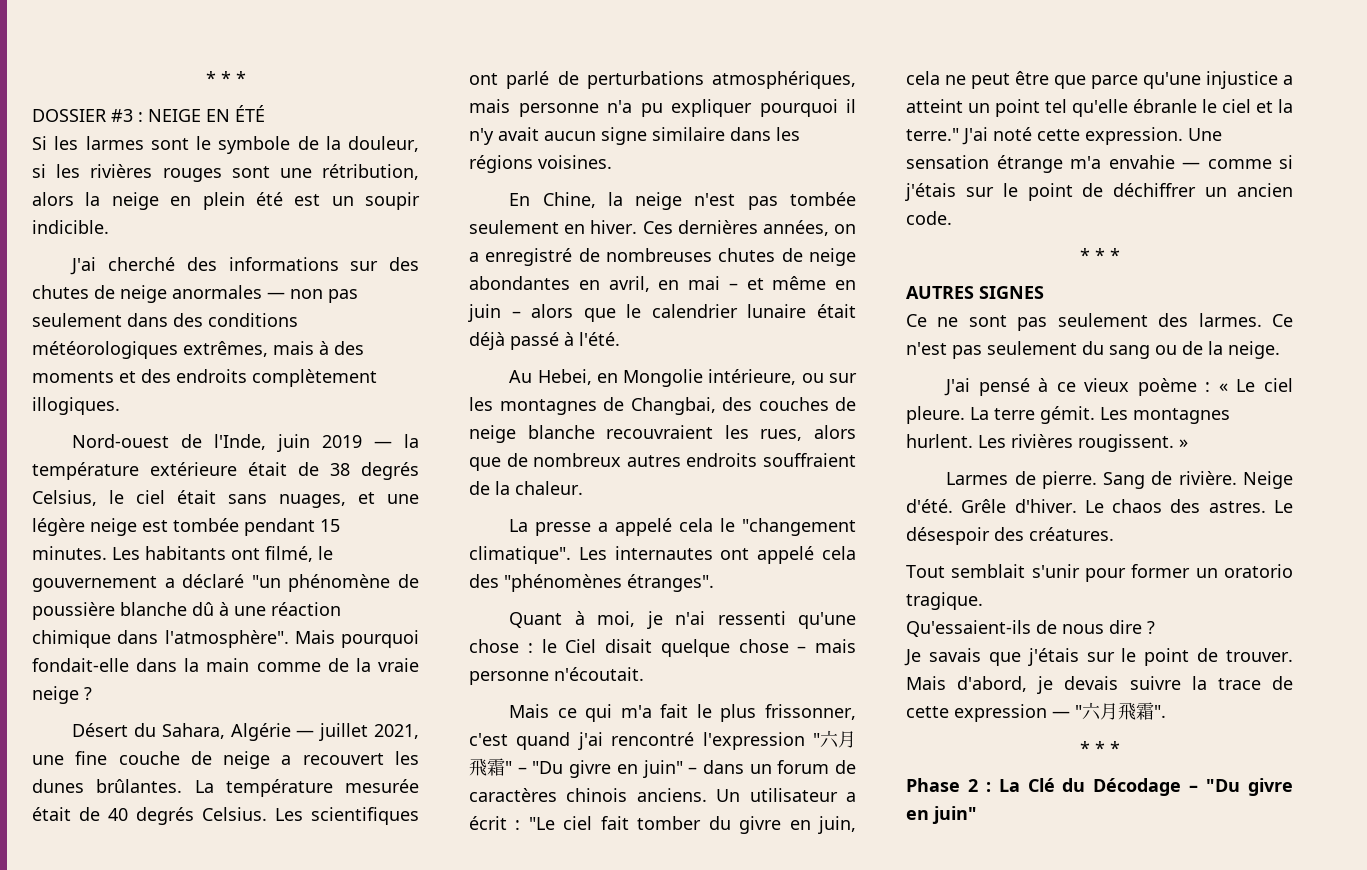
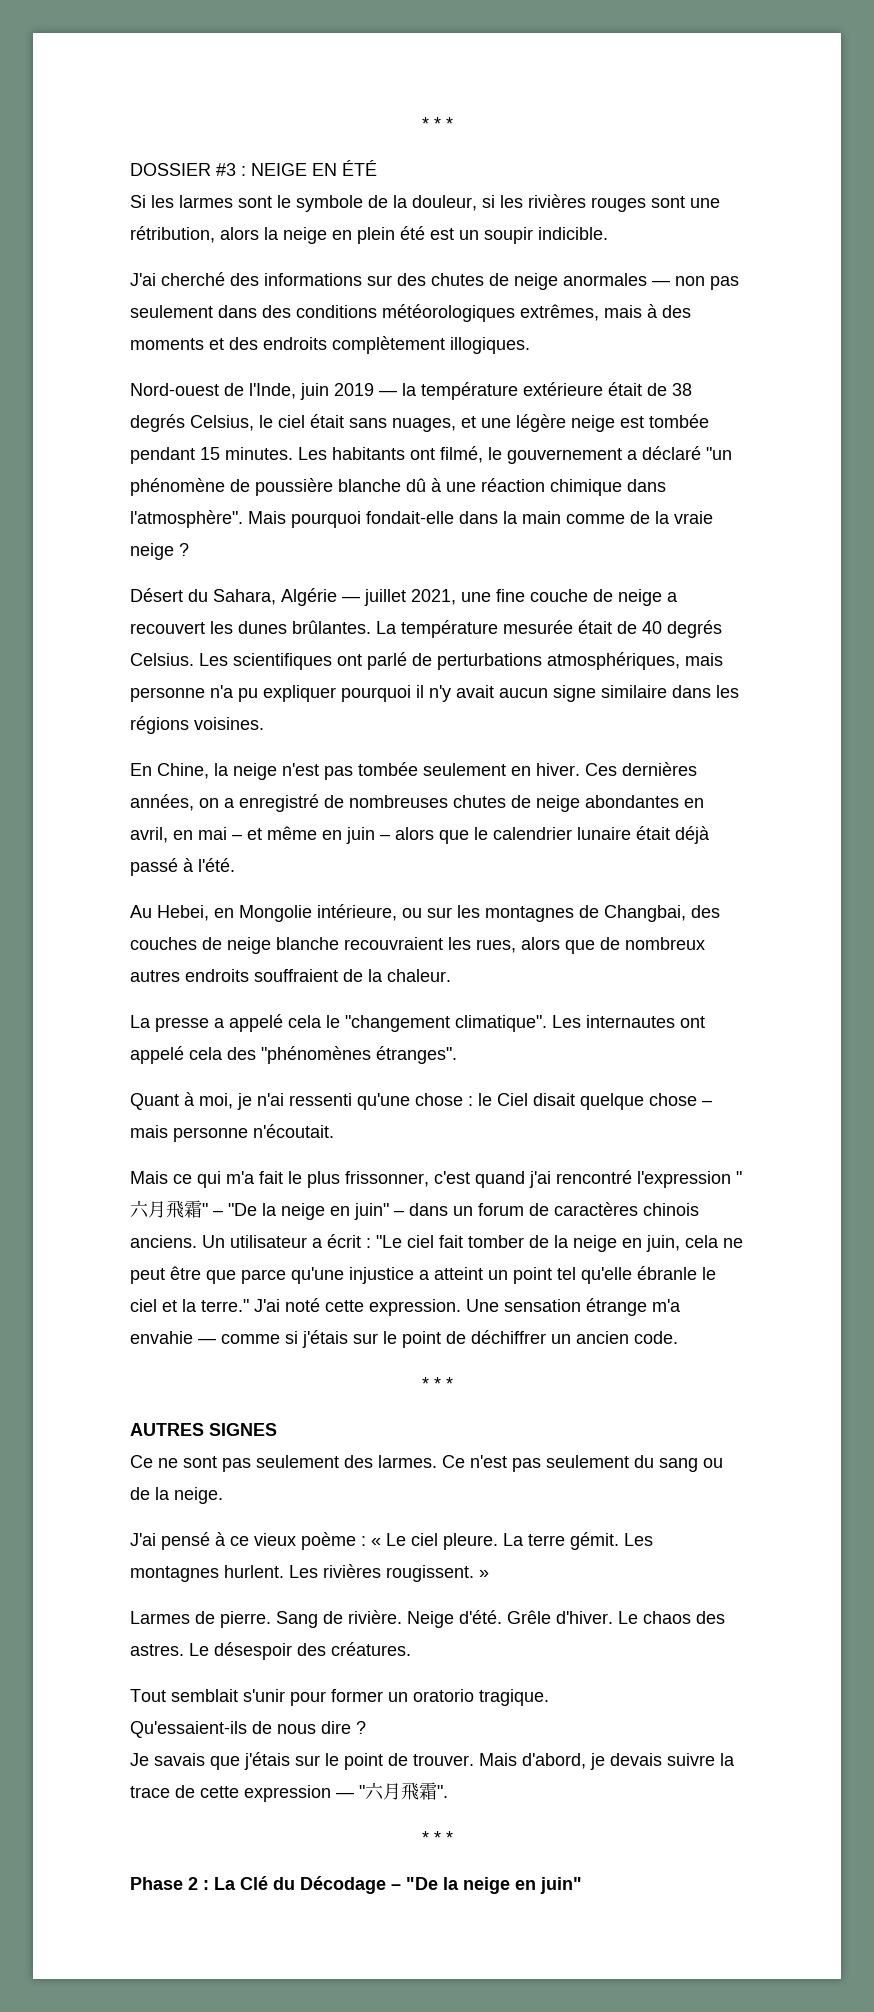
[532,760,612,778] "Du givre -> [228,1203,325,1220] "De la neige
[708,816,782,834] du givre -> [529,1235,617,1252] de la neige
[1206,778,1293,796] "Du givre -> [406,1877,510,1894] "De la neige

